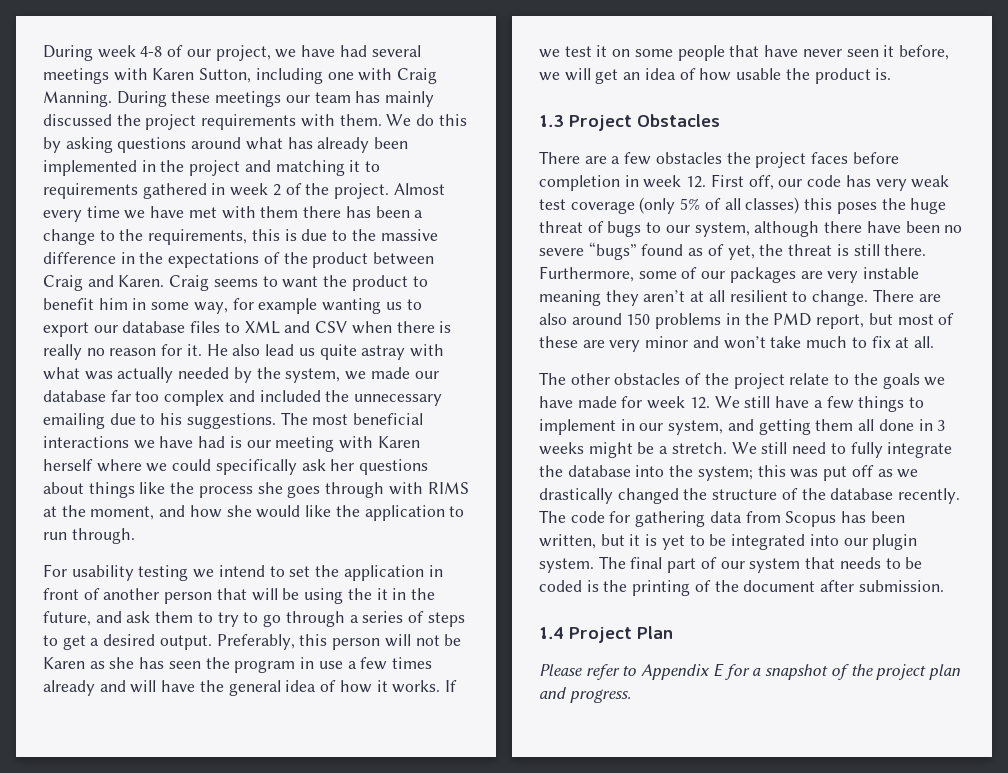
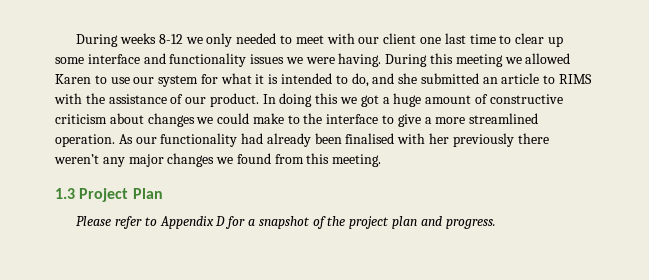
[43,45,421,61] [43,68,438,84] [43,91,435,107] [43,114,467,130] [43,137,409,153] [43,160,381,176] [43,183,445,199] [43,206,424,222] [43,229,438,245] [43,252,435,268] [43,275,428,291] [43,298,422,314] [43,321,452,337] [43,344,444,360] [43,367,439,383] [43,390,443,406] [43,412,424,429] [43,436,420,452] [43,459,429,475] [43,482,469,498] [43,505,465,521] [43,528,135,544] [43,564,443,581] [43,588,435,604] [43,611,465,627] [43,634,462,650] [43,657,432,673] [43,680,457,696] [539,45,949,61] [539,68,892,84] [539,114,720,131] [539,151,899,168] [539,174,950,191] [539,197,947,214] [539,221,963,237] [539,242,927,260] [539,266,920,283] [539,289,941,306] [539,313,955,329] [539,336,934,352] [539,372,946,389] [539,396,924,412] [539,419,946,435] [539,442,953,458] [539,465,919,481] [539,488,961,504] [539,510,905,527] [539,534,918,550] [539,556,923,573] [539,580,944,596] [539,627,564,639] During week 4-8 of our project, we have had several meetings with Karen Sutton, including one with Craig Manning. During these meetings our team has mainly discussed the project requirements with them. We do this by asking questions around what has already been implemented in the project and matching it to requirements gathered in week 2 of the project. Almost every time we have met with them there has been a change to the requirements, this is due to the massive difference in the expectations of the product between Craig and Karen. Craig seems to want the product to benefit him in some way, for example wanting us to export our database files to XML and CSV when there is really no reason for it. He also lead us quite astray with what was actually needed by the system, we made our database far too complex and included the unnecessary emailing due to his suggestions. The most beneficial interactions we have had is our meeting with Karen herself where we could specifically ask her questions about things like the process she goes through with RIMS at the moment, and how she would like the application to run through. // For usability testing we intend to set the application in front of another person that will be using the it in the future, and ask them to try to go through a series of steps to get a desired output. Preferably, this person will not be Karen as she has seen the program in use a few times already and will have the general idea of how it works. If we test it on some people that have never seen it before, we will get an idea of how usable the product is. // 1.3 Project Obstacles // There are a few obstacles the project faces before completion in week 12. First off, our code has very weak test coverage (only 5% of all classes) this poses the huge threat of bugs to our system, although there have been no severe “bugs” found as of yet, the threat is still there. Furthermore, some of our packages are very instable meaning they aren’t at all resilient to change. There are also around 150 problems in the PMD report, but most of these are very minor and won’t take much to fix at all. // The other obstacles of the project relate to the goals we have made for week 12. We still have a few things to implement in our system, and getting them all done in 3 weeks might be a stretch. We still need to fully integrate the database into the system; this was put off as we drastically changed the structure of the database recently. The code for gathering data from Scopus has been written, but it is yet to be integrated into our plugin system. The final part of our system that needs to be coded is the printing of the document after submission. // 1.4 -> [76,33,563,47] [55,53,571,67] [55,73,593,87] [54,93,563,107] [55,113,539,127] [55,133,549,147] [54,153,382,167] [55,188,75,199] During weeks 8-12 we only needed to meet with our client one last time to clear up some interface and functionality issues we were having. During this meeting we allowed Karen to use our system for what it is intended to do, and she submitted an article to RIMS with the assistance of our product. In doing this we got a huge amount of constructive criticism about changes we could make to the interface to give a more streamlined operation. As our functionality had already been finalised with her previously there weren’t any major changes we found from this meeting. // 1.3
[712,663,724,677] E -> [215,216,226,226] D

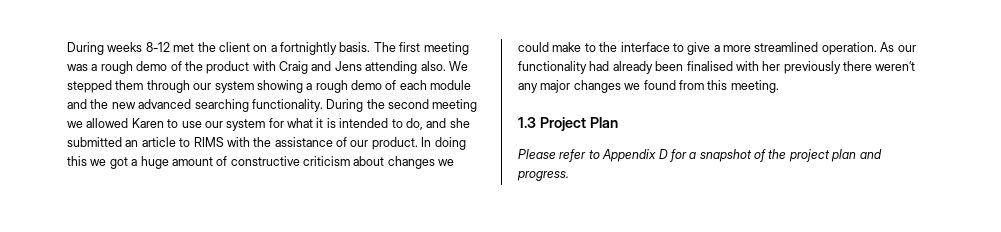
[185,33,563,47] [55,53,454,67] we only needed to meet with our client one last time to clear up some interface and functionality issues we were having. During this -> [173,42,469,55] [67,61,468,74] [67,80,472,93] [67,99,429,112] met the client on a fortnightly basis. The first meeting was a rough demo of the product with Craig and Jens attending also. We stepped them through our system showing a rough demo of each module and the new advanced searching functionality. During the second

